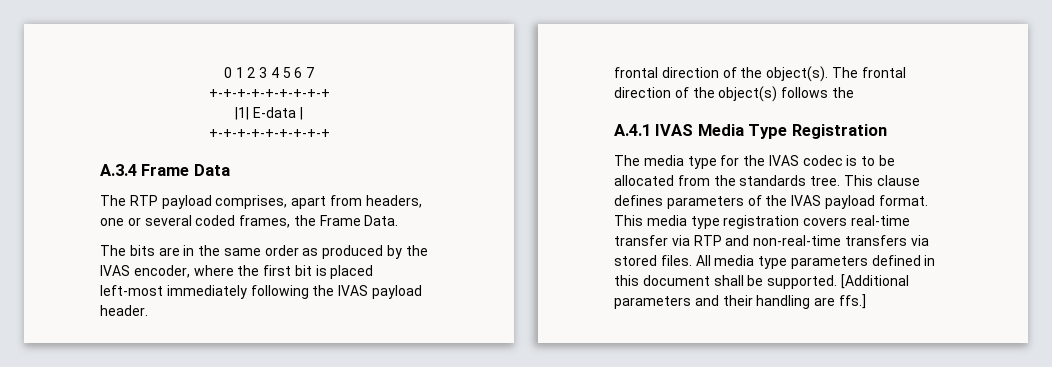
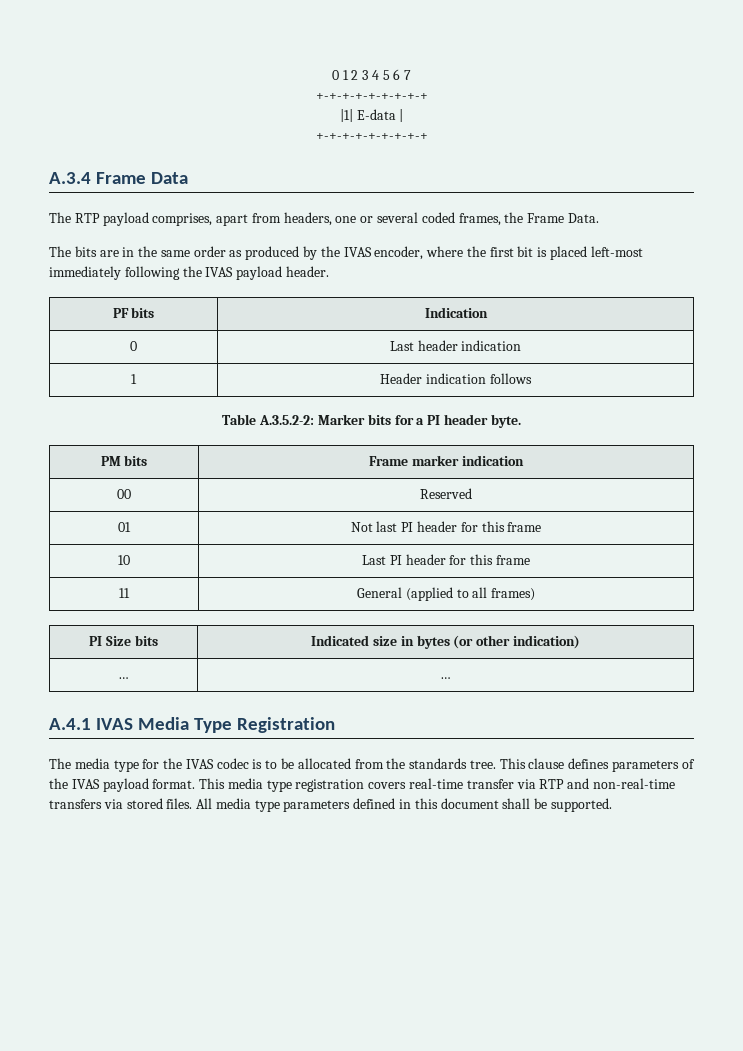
[614,66,906,82] [614,86,854,102] // frontal direction of the object(s). The frontal direction of the object(s) follows the -> [112,307,155,318] [424,307,488,318] [130,341,137,351] [389,340,522,351] [131,374,137,384] [380,373,532,384] [222,414,521,428] [100,455,148,466] [369,455,524,466] [117,489,131,499] [420,488,472,499] [118,522,131,532] [350,521,542,532] [118,555,130,565] [362,554,530,565] [119,588,130,598] [356,587,536,601] [89,635,158,646] [311,635,580,649] [118,677,129,679] [440,677,451,679] // PF bits | Indication // 0 | Last header indication // 1 | Header indication follows // Table A.3.5.2-2: Marker bits for a PI header byte. // PM bits | Frame marker indication // 00 | Reserved // 01 | Not last PI header for this frame // 10 | Last PI header for this frame // 11 | General (applied to all frames) // PI Size bits | Indicated size in bytes (or other indication) // … | …
[840,274,909,289] [614,294,866,309] [Additional parameters and their handling are ffs.] -> (612, 805) none

